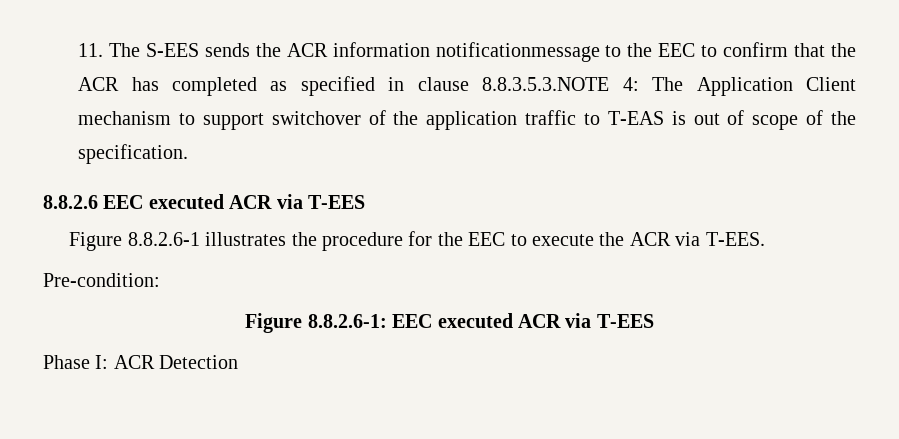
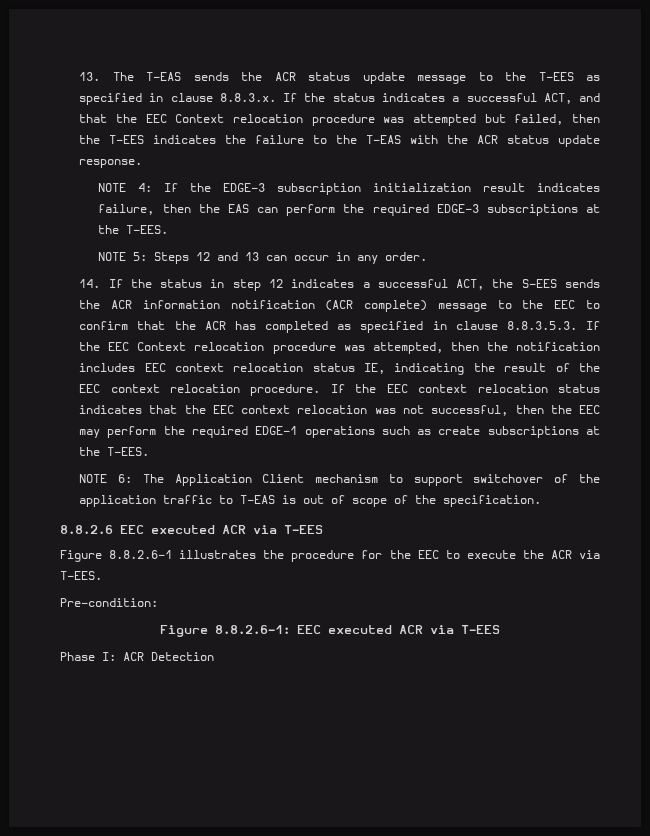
[78,43,141,57] 11. The -> [79,72,600,84] [79,93,600,105] [79,114,600,126] [79,135,601,147] [79,159,143,168] [98,183,600,195] [98,204,601,216] [98,225,169,234] [98,252,428,264] [79,279,514,291] 13. The T-EAS sends the ACR status update message to the T-EES as specified in clause 8.8.3.x. If the status indicates a successful ACT, and that the EEC Context relocation procedure was attempted but failed, then the T-EES indicates the failure to the T-EAS with the ACR status update response. // NOTE 4: If the EDGE-3 subscription initialization result indicates failure, then the EAS can perform the required EDGE-3 subscriptions at the T-EES. // NOTE 5: Steps 12 and 13 can occur in any order. // 14. If the status in step 12 indicates a successful ACT, the
[435,42,600,62] notificationmessage -> [230,300,487,312] notification (ACR complete) message
[482,77,639,91] 8.8.3.5.3.NOTE 4: -> [506,321,600,330] [79,342,600,354] [79,363,601,375] [79,384,600,396] [79,405,600,416] [79,426,600,438] [79,447,150,456] [79,474,132,483] 8.8.3.5.3. If the EEC Context relocation procedure was attempted, then the notification includes EEC context relocation status IE, indicating the result of the EEC context relocation procedure. If the EEC context relocation status indicates that the EEC context relocation was not successful, then the EEC may perform the required EDGE-1 operations such as create subscriptions at the T-EES. // NOTE 6:

